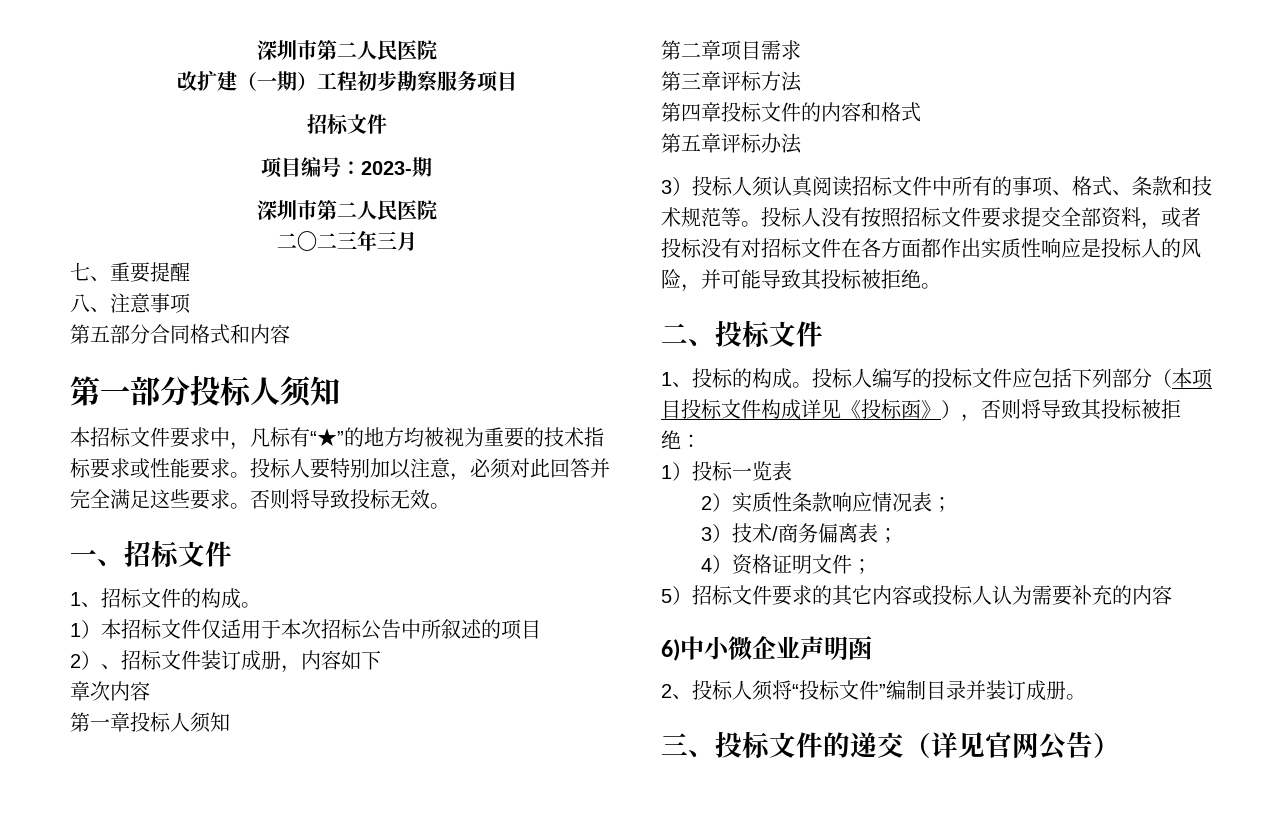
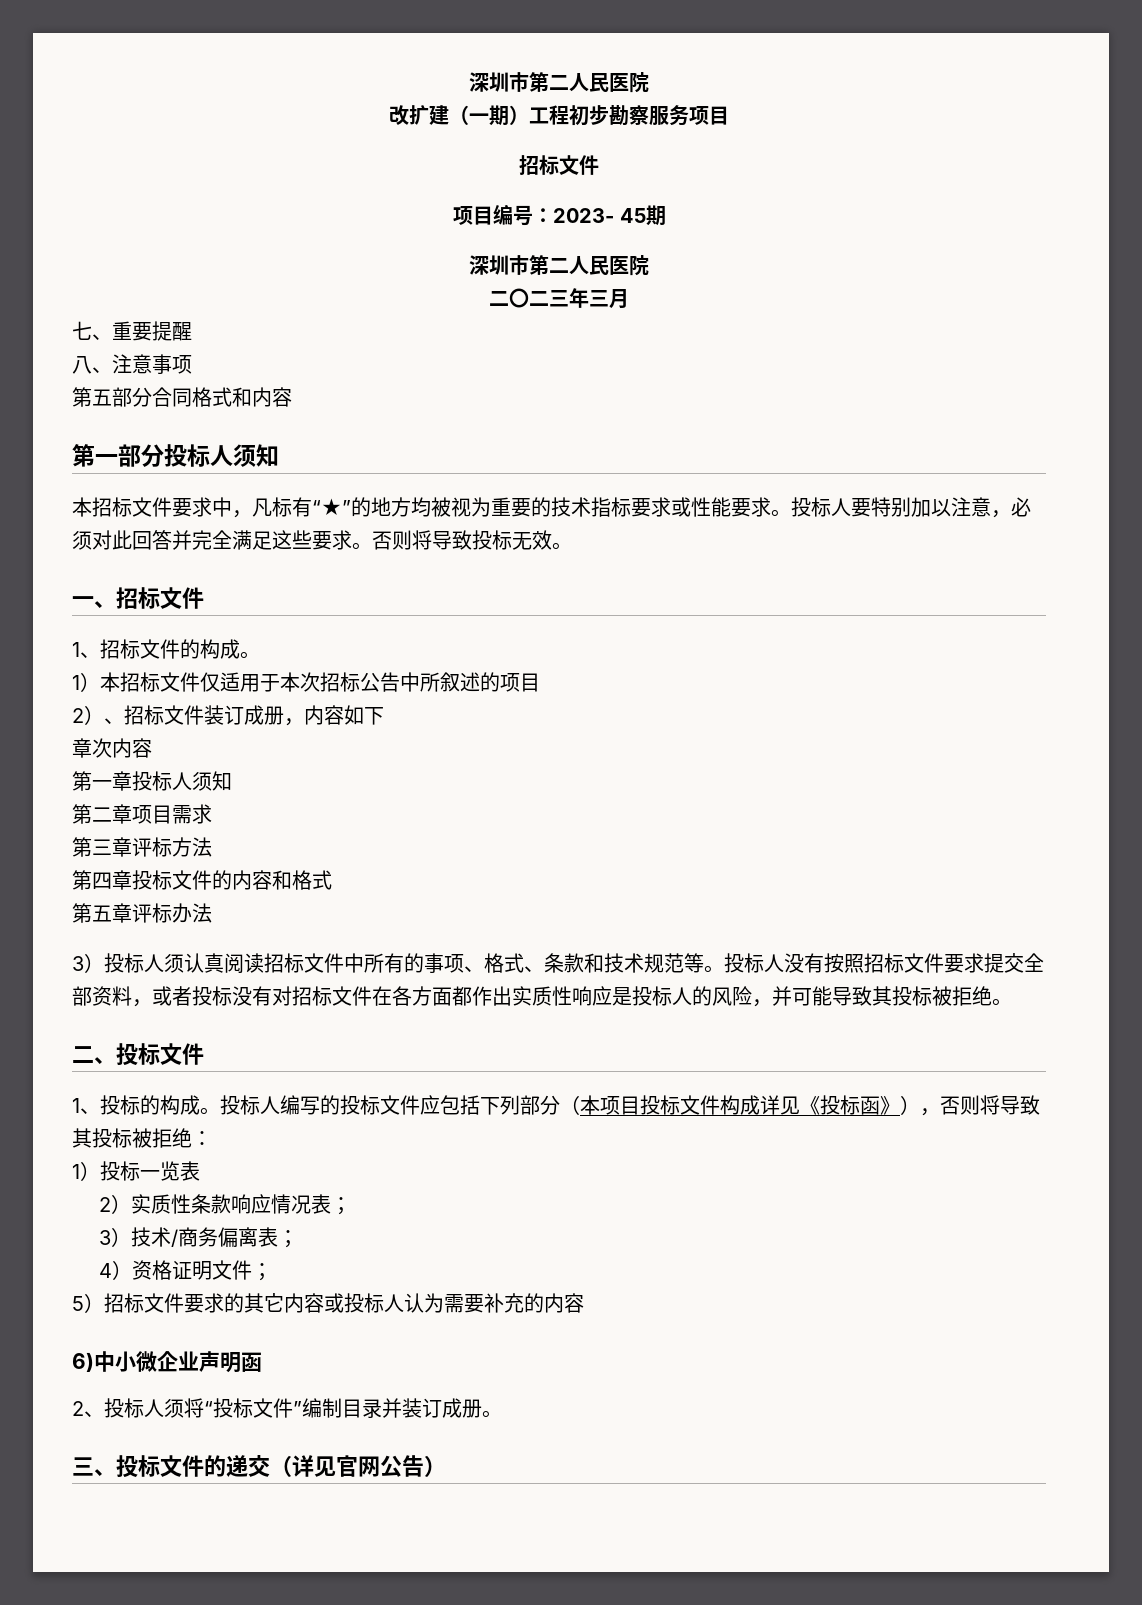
(412, 168) none -> [619,208,646,223] 45

